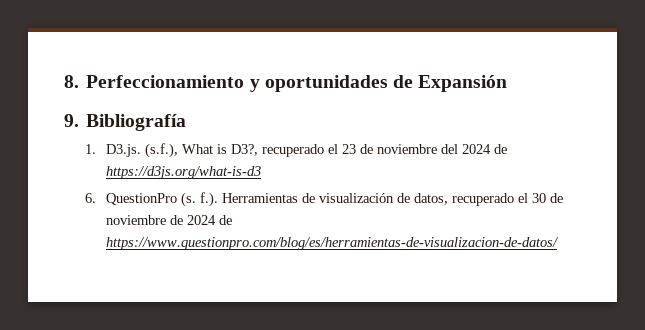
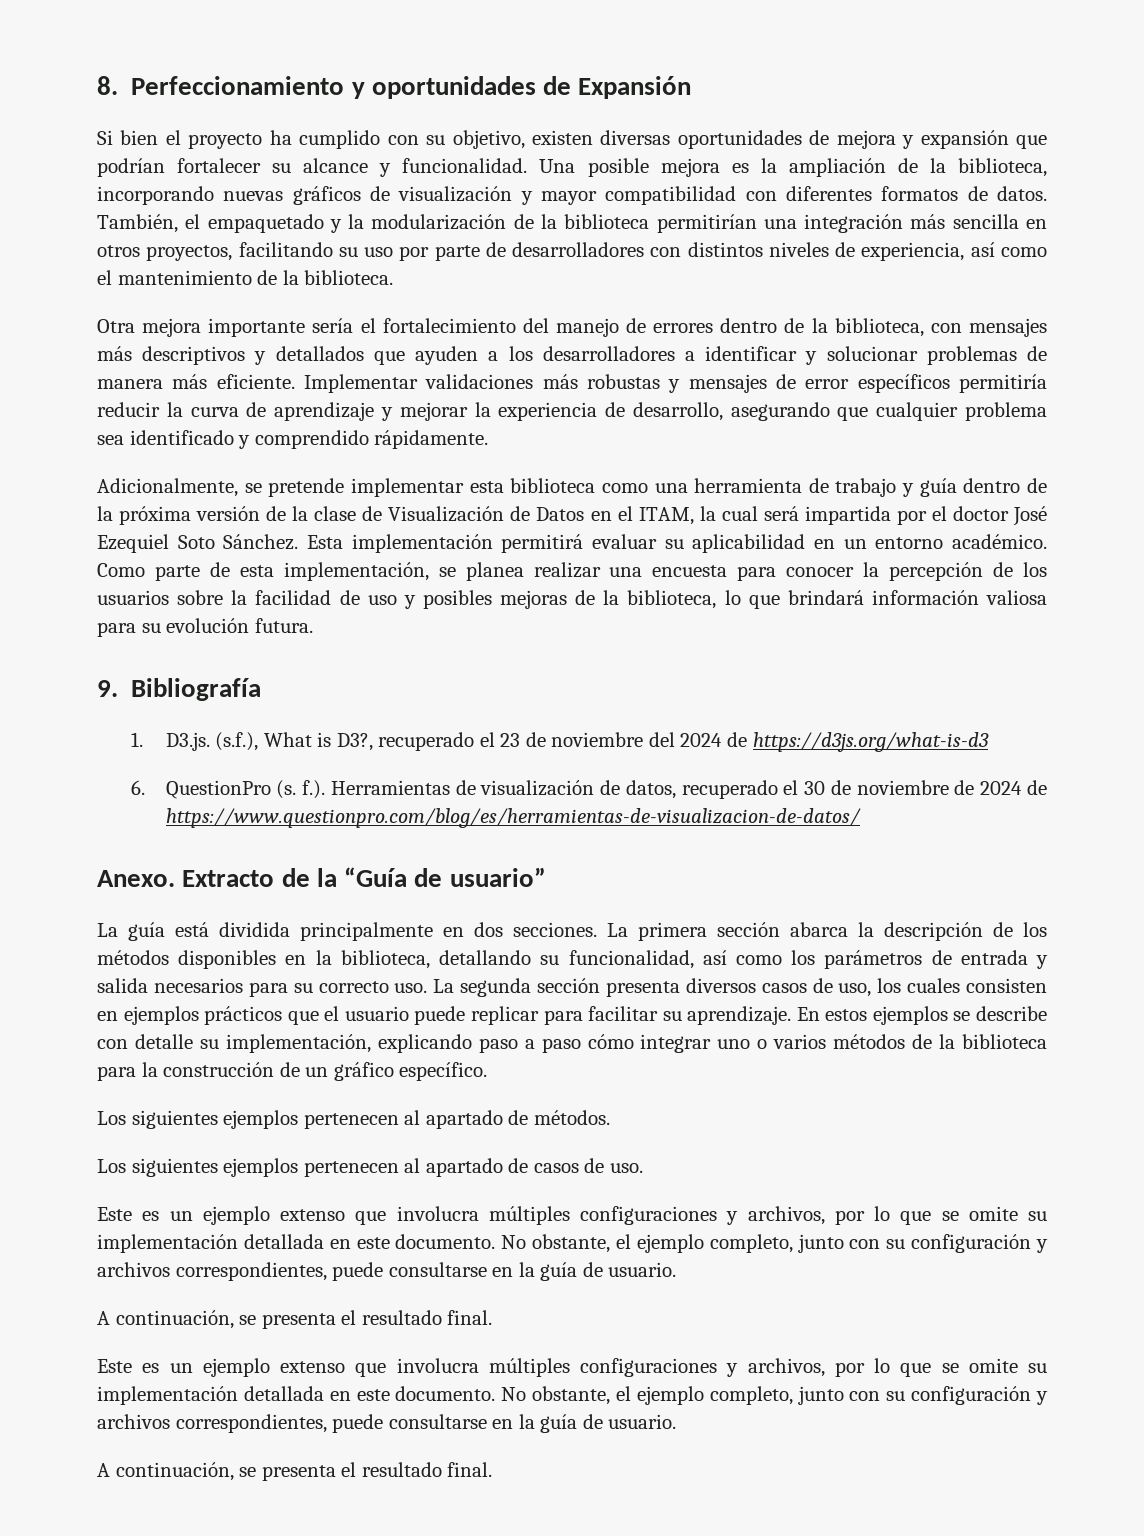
(508, 83) none -> [97,130,1047,149] [97,158,1047,177] [97,186,1047,205] [97,214,1048,233] [97,242,1047,261] [97,270,394,285] [97,318,1047,337] [97,346,1047,365] [97,374,1048,393] [97,402,1047,421] [97,430,489,449] [97,478,1047,497] [97,506,1047,526] [97,534,1047,553] [97,562,1047,581] [97,590,1047,609] [97,618,313,637] // Si bien el proyecto ha cumplido con su objetivo, existen diversas oportunidades de mejora y expansión que podrían fortalecer su alcance y funcionalidad. Una posible mejora es la ampliación de la biblioteca, incorporando nuevas gráficos de visualización y mayor compatibilidad con diferentes formatos de datos. También, el empaquetado y la modularización de la biblioteca permitirían una integración más sencilla en otros proyectos, facilitando su uso por parte de desarrolladores con distintos niveles de experiencia, así como el mantenimiento de la biblioteca. // Otra mejora importante sería el fortalecimiento del manejo de errores dentro de la biblioteca, con mensajes más descriptivos y detallados que ayuden a los desarrolladores a identificar y solucionar problemas de manera más eficiente. Implementar validaciones más robustas y mensajes de error específicos permitiría reducir la curva de aprendizaje y mejorar la experiencia de desarrollo, asegurando que cualquier problema sea identificado y comprendido rápidamente. // Adicionalmente, se pretende implementar esta biblioteca como una herramienta de trabajo y guía dentro de la próxima versión de la clase de Visualización de Datos en el ITAM, la cual será impartida por el doctor José Ezequiel Soto Sánchez. Esta implementación permitirá evaluar su aplicabilidad en un entorno académico. Como parte de esta implementación, se planea realizar una encuesta para conocer la percepción de los usuarios sobre la facilidad de uso y posibles mejoras de la biblioteca, lo que brindará información valiosa para su evolución futura.
(559, 243) none -> [97,867,546,887] [97,922,1047,941] [97,950,1048,969] [97,978,1047,997] [97,1006,1047,1025] [97,1034,1047,1053] [97,1062,488,1081] [97,1110,610,1129] [97,1158,643,1177] [97,1206,1047,1225] [97,1234,1049,1253] [97,1262,677,1281] [97,1310,493,1329] [97,1358,1047,1377] [97,1386,1049,1405] [97,1414,677,1433] [97,1462,493,1481] // Anexo. Extracto de la “Guía de usuario” // La guía está dividida principalmente en dos secciones. La primera sección abarca la descripción de los métodos disponibles en la biblioteca, detallando su funcionalidad, así como los parámetros de entrada y salida necesarios para su correcto uso. La segunda sección presenta diversos casos de uso, los cuales consisten en ejemplos prácticos que el usuario puede replicar para facilitar su aprendizaje. En estos ejemplos se describe con detalle su implementación, explicando paso a paso cómo integrar uno o varios métodos de la biblioteca para la construcción de un gráfico específico. // Los siguientes ejemplos pertenecen al apartado de métodos. // Los siguientes ejemplos pertenecen al apartado de casos de uso. // Este es un ejemplo extenso que involucra múltiples configuraciones y archivos, por lo que se omite su implementación detallada en este documento. No obstante, el ejemplo completo, junto con su configuración y archivos correspondientes, puede consultarse en la guía de usuario. // A continuación, se presenta el resultado final. // Este es un ejemplo extenso que involucra múltiples configuraciones y archivos, por lo que se omite su implementación detallada en este documento. No obstante, el ejemplo completo, junto con su configuración y archivos correspondientes, puede consultarse en la guía de usuario. // A continuación, se presenta el resultado final.

